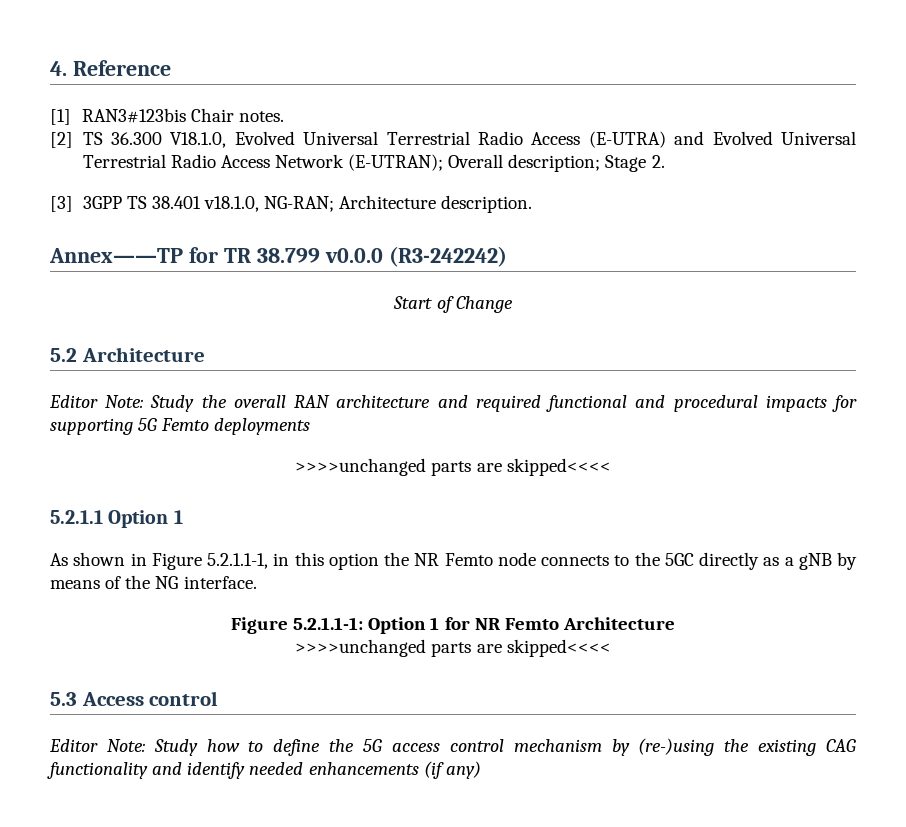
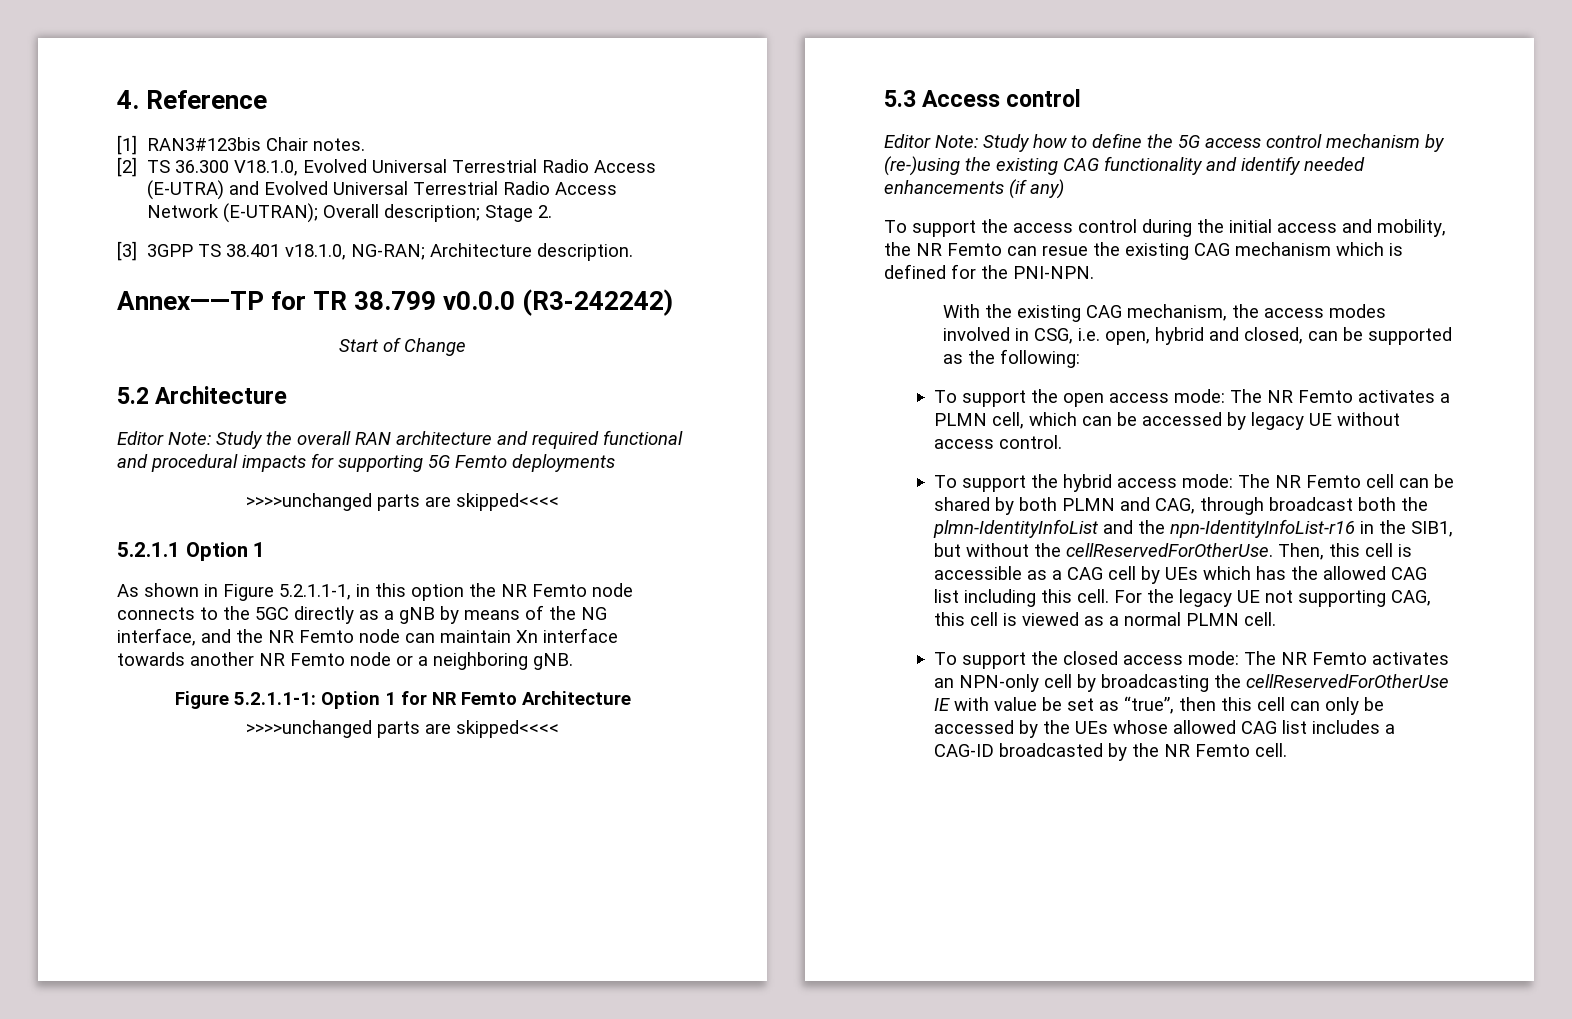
[183,576,257,589] interface. -> [117,628,618,646] [117,652,573,670] interface, and the NR Femto node can maintain Xn interface towards another NR Femto node or a neighboring gNB.
(481, 770) none -> [884,219,1446,237] [884,242,1403,260] [884,264,1094,279] [943,304,1387,322] [943,327,1453,345] [943,349,1081,368] [933,389,1450,407] [933,412,1400,430] [933,435,1062,449] [933,474,1454,492] [933,497,1428,515] [932,519,1453,538] [933,543,1412,560] [933,566,1427,584] [933,589,1431,607] [933,612,1276,626] [933,651,1449,669] [933,674,1449,692] [933,696,1384,715] [933,720,1395,738] [933,743,1287,761] // To support the access control during the initial access and mobility, the NR Femto can resue the existing CAG mechanism which is defined for the PNI-NPN. // With the existing CAG mechanism, the access modes involved in CSG, i.e. open, hybrid and closed, can be supported as the following: // To support the open access mode: The NR Femto activates a PLMN cell, which can be accessed by legacy UE without access control. // To support the hybrid access mode: The NR Femto cell can be shared by both PLMN and CAG, through broadcast both the plmn-IdentityInfoList and the npn-IdentityInfoList-r16 in the SIB1, but without the cellReservedForOtherUse. Then, this cell is accessible as a CAG cell by UEs which has the allowed CAG list including this cell. For the legacy UE not supporting CAG, this cell is viewed as a normal PLMN cell. // To support the closed access mode: The NR Femto activates an NPN-only cell by broadcasting the cellReservedForOtherUse IE with value be set as “true”, then this cell can only be accessed by the UEs whose allowed CAG list includes a CAG-ID broadcasted by the NR Femto cell.

